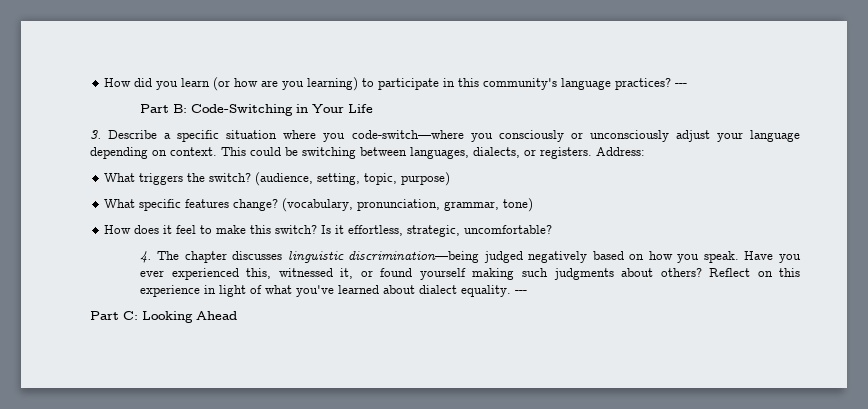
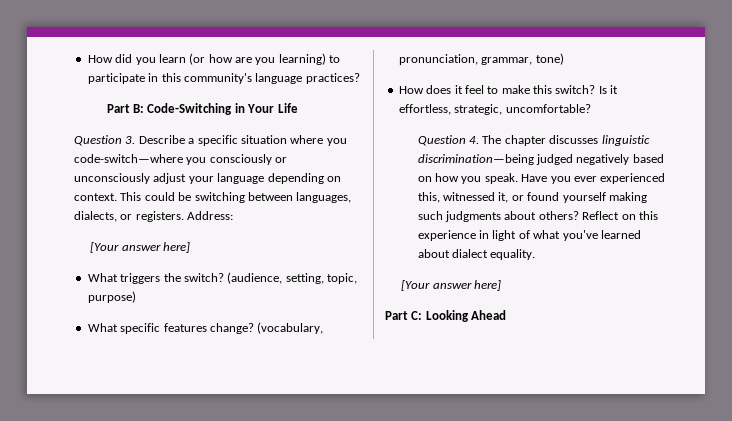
[675,83,688,87] --- -> (360, 78) none
(374, 108) none -> [74,135,122,146] Question
(645, 151) none -> [90,242,191,253] // [Your answer here]
(553, 229) none -> [417,135,466,146] Question
[515,290,528,294] --- -> [401,280,502,291] // [Your answer here]

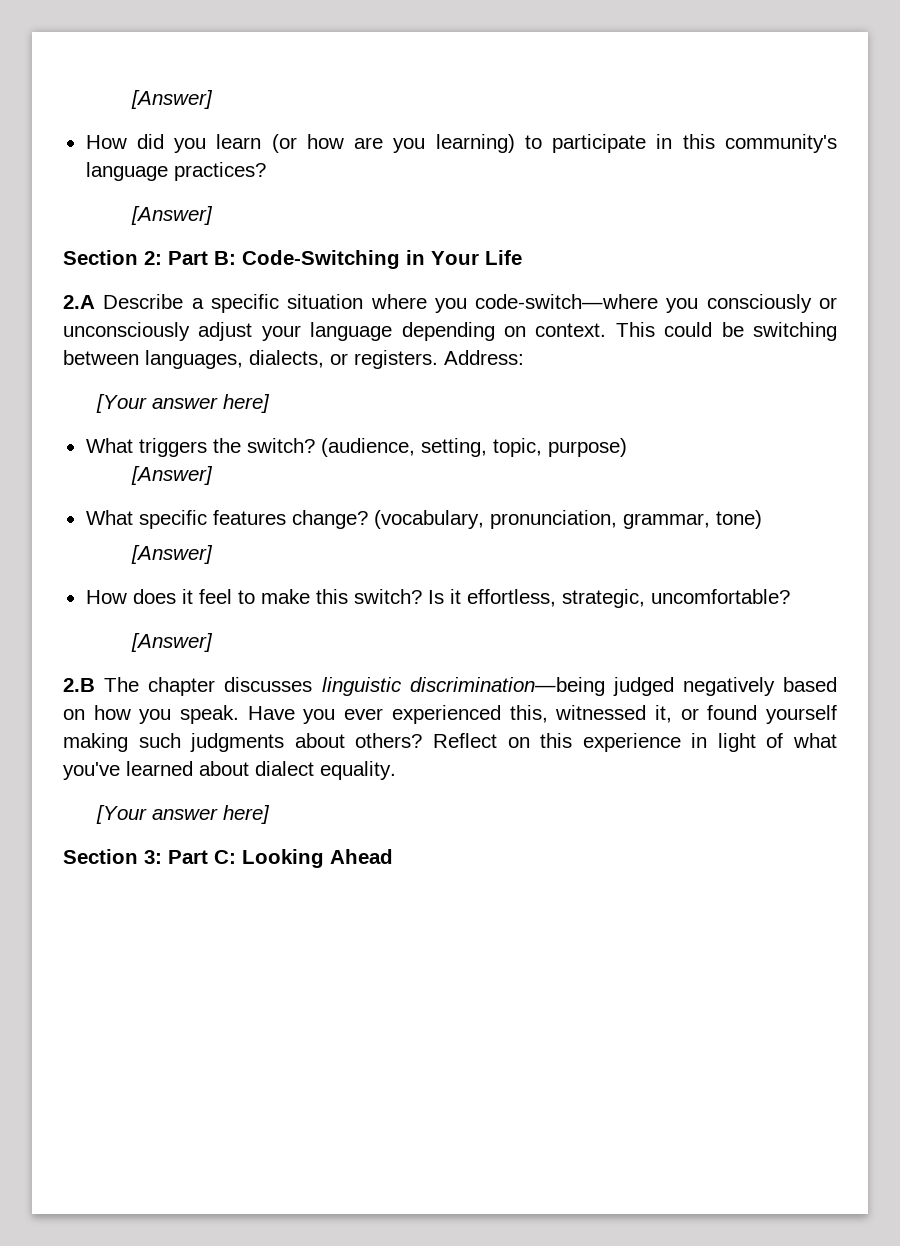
(87, 59) none -> [130,90,213,109] [Answer] //
(360, 78) none -> [130,206,213,225] [63,250,162,265] [Answer] // Section 2:
[74,135,136,146] Question 3. -> [63,295,95,309] 2.A
(136, 297) none -> [130,466,213,485] // [Answer]
(564, 59) none -> [130,545,213,564] // [Answer]
[417,135,480,146] Question 4. -> [130,633,213,652] [63,678,95,692] [Answer] // 2.B
(502, 285) none -> [63,849,162,864] Section 3:

